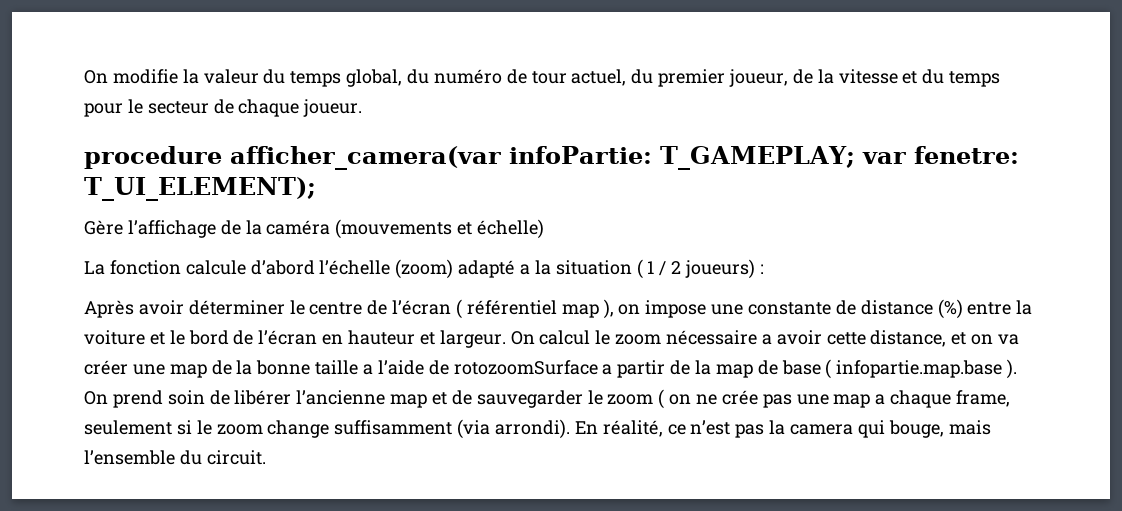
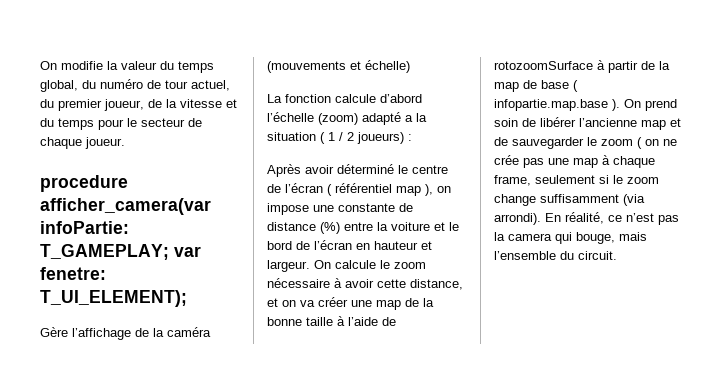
[188,300,285,315] déterminer -> [337,164,394,174] déterminé
[539,330,591,345] calcul -> [335,260,376,269] calcule
[761,334,772,345] a -> [334,278,342,288] à
[363,364,374,375] a -> [337,316,345,326] à
[602,364,613,375] a -> [597,60,605,70] à
[875,394,886,405] a -> [602,155,610,165] à

